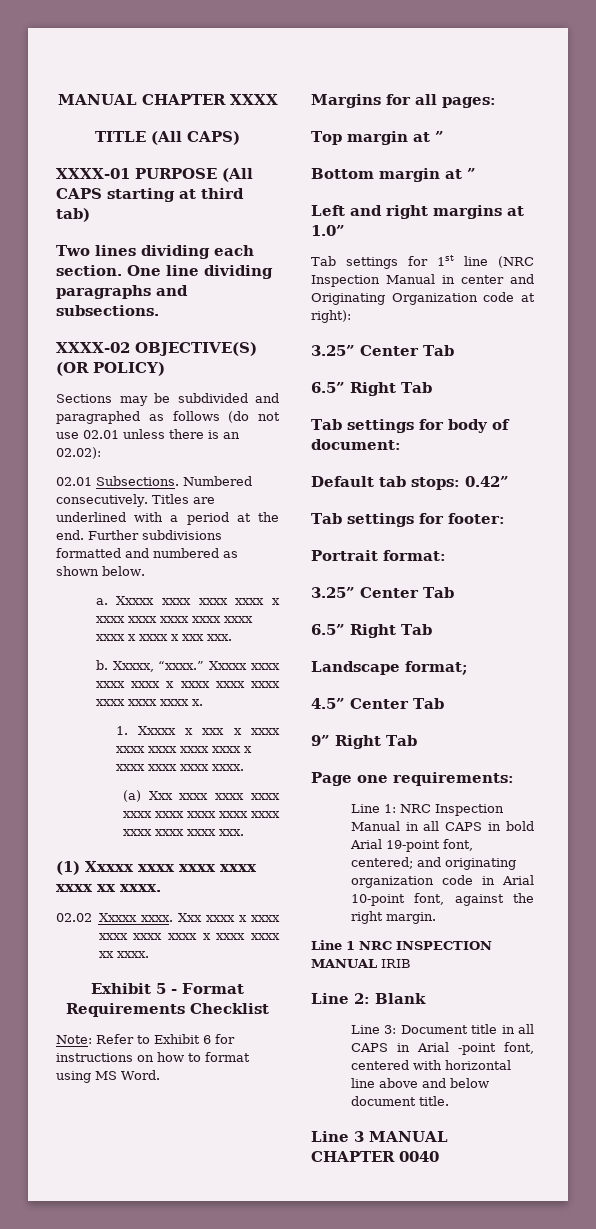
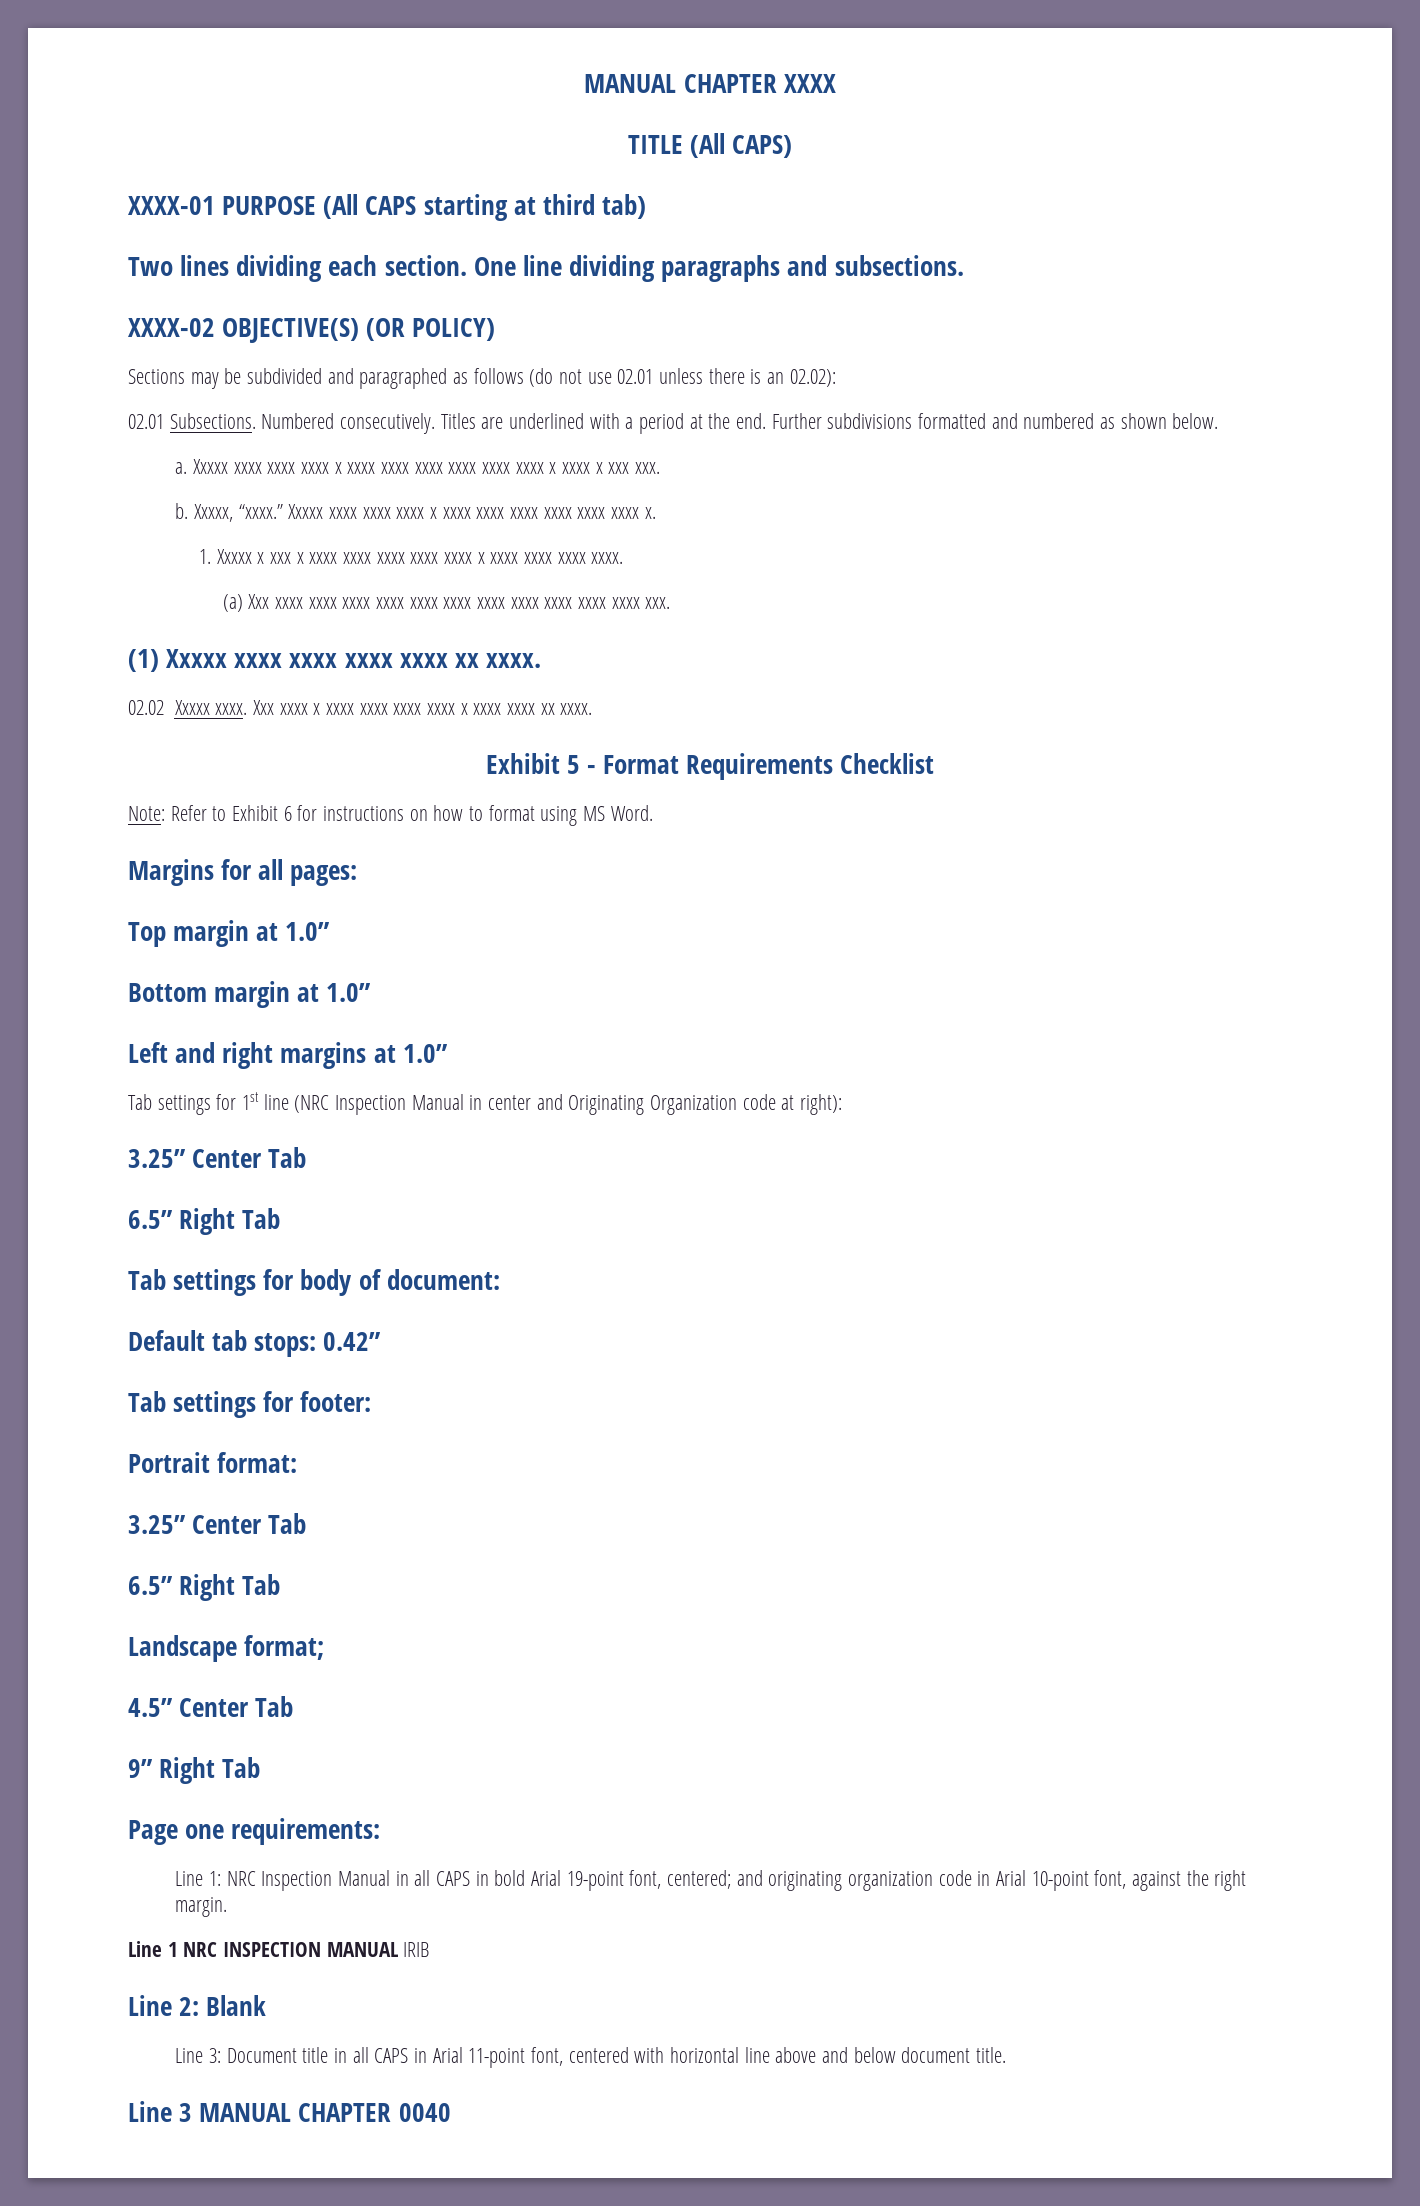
[434,131,444,142] ” -> [285,922,330,941] 1.0”
[467,168,476,179] ” -> [326,983,371,1002] 1.0”
[457,1043,496,1055] -point -> [468,2048,526,2068] 11-point

